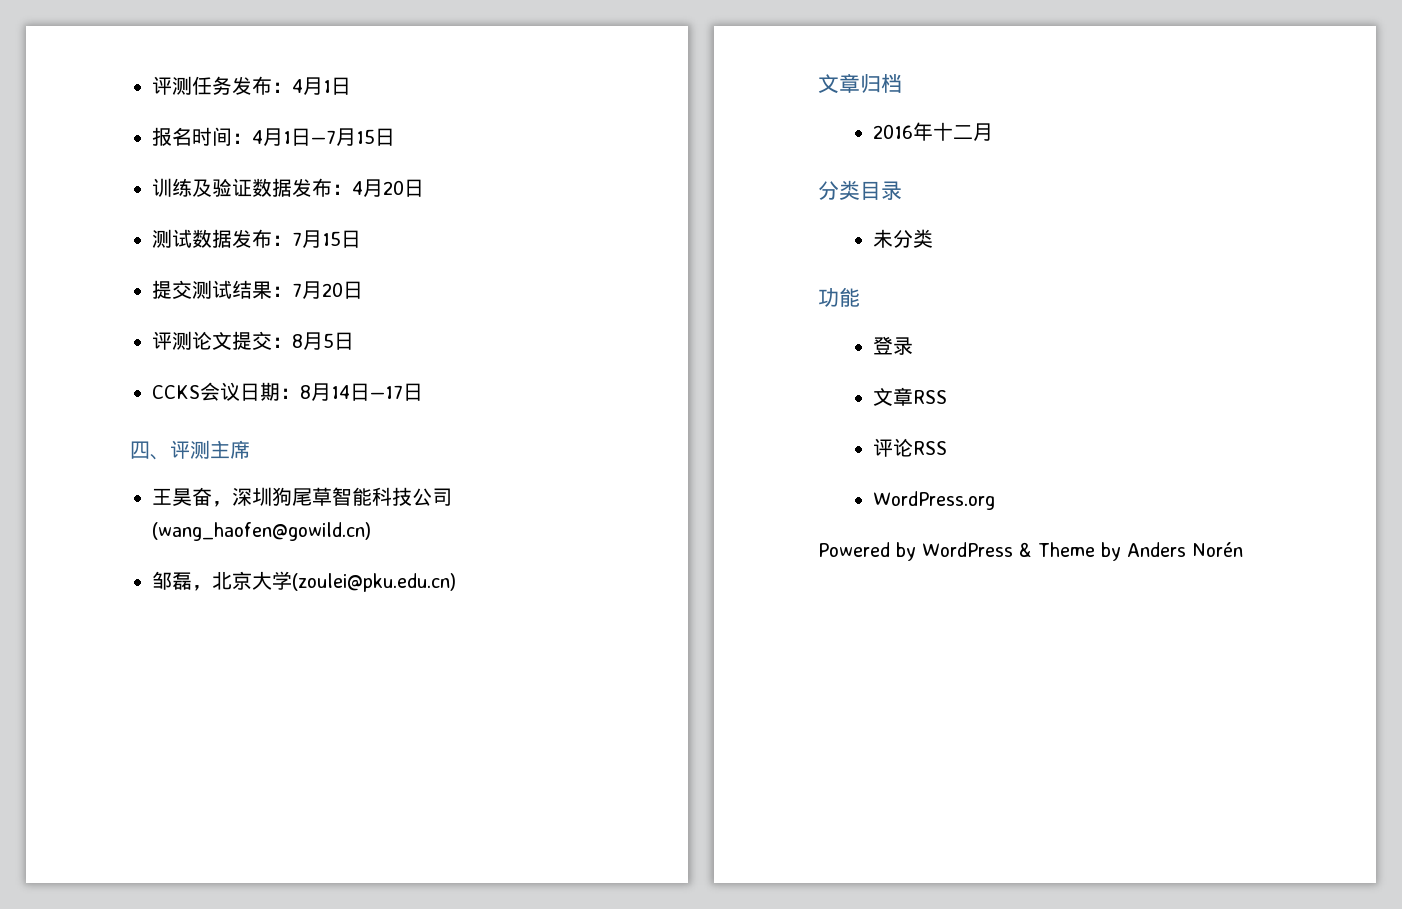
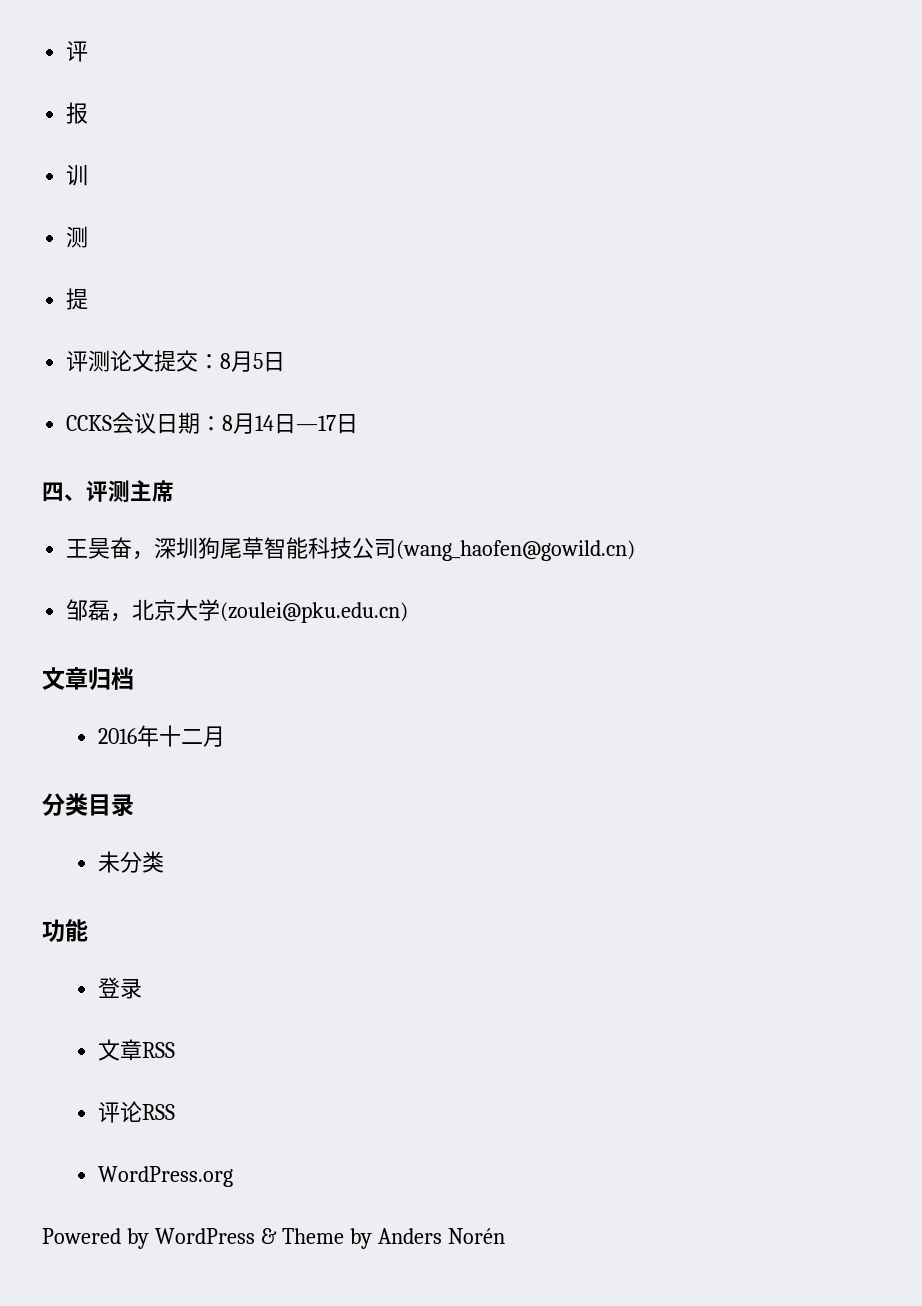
[152,76,351,95] [152,127,395,146] [152,178,424,197] [152,229,361,248] [152,280,363,299] 评测任务发布：4月1日 // 报名时间：4月1日—7月15日 // 训练及验证数据发布：4月20日 // 测试数据发布：7月15日 // 提交测试结果：7月20日 -> [66,41,89,62] [66,102,89,124] [66,164,89,186] [66,226,89,248] [66,288,89,310] 评 // 报 // 训 // 测 // 提

